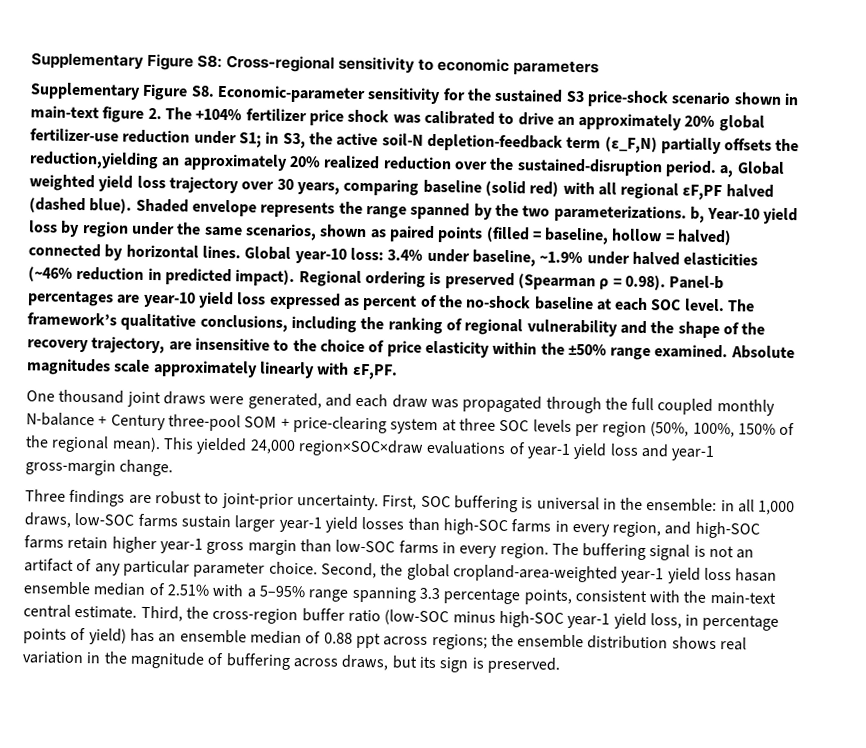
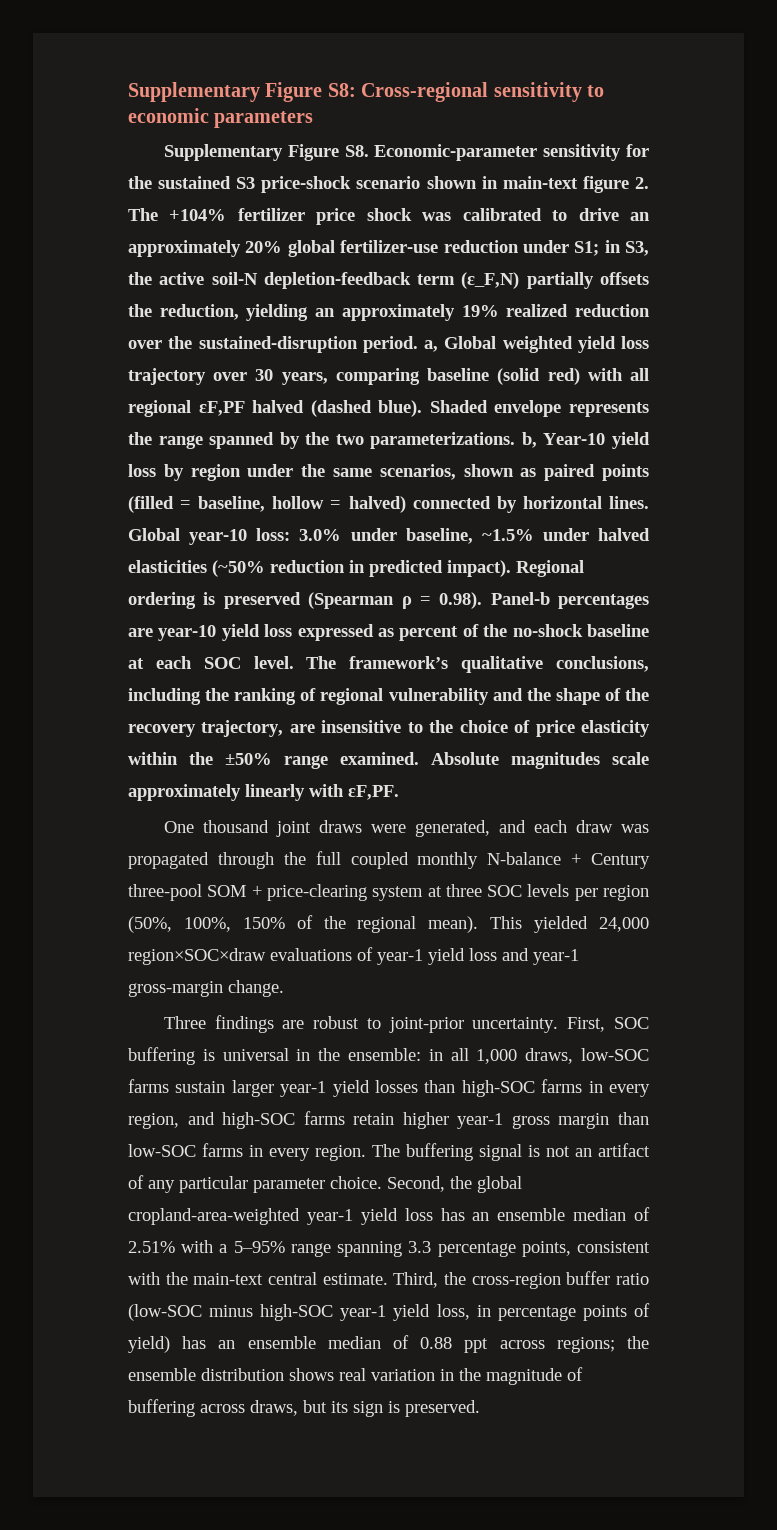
[29,151,321,171] reduction,yielding an approximately 20% -> [159,304,499,321] reduction, yielding an approximately 19%
[387,249,424,261] 3.4% -> [299,529,342,541] 3.0%
[539,251,584,264] ~1.9% -> [481,529,534,541] ~1.5%
[28,266,73,282] (~46% -> [212,560,265,577] (~50%
[735,568,778,582] hasan -> [440,1208,490,1221] has an

